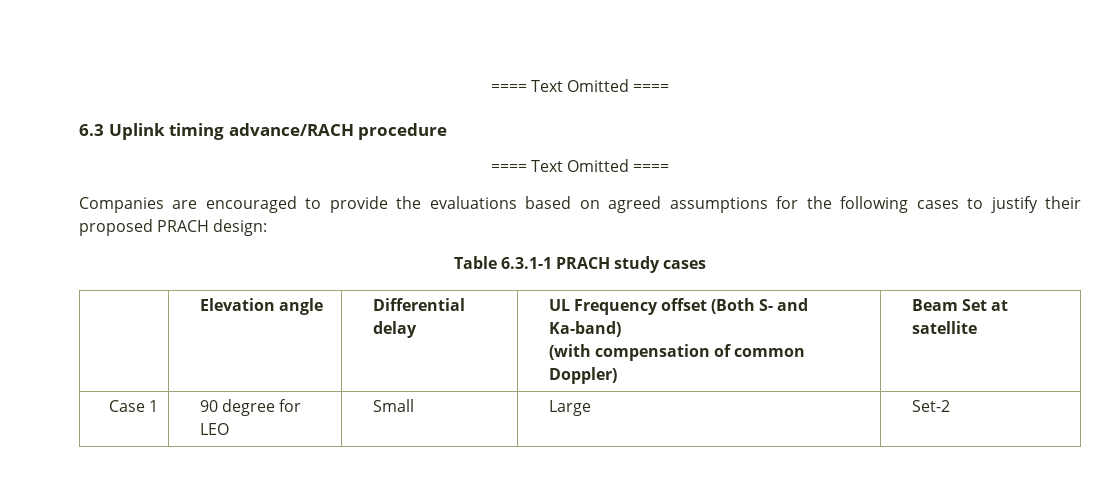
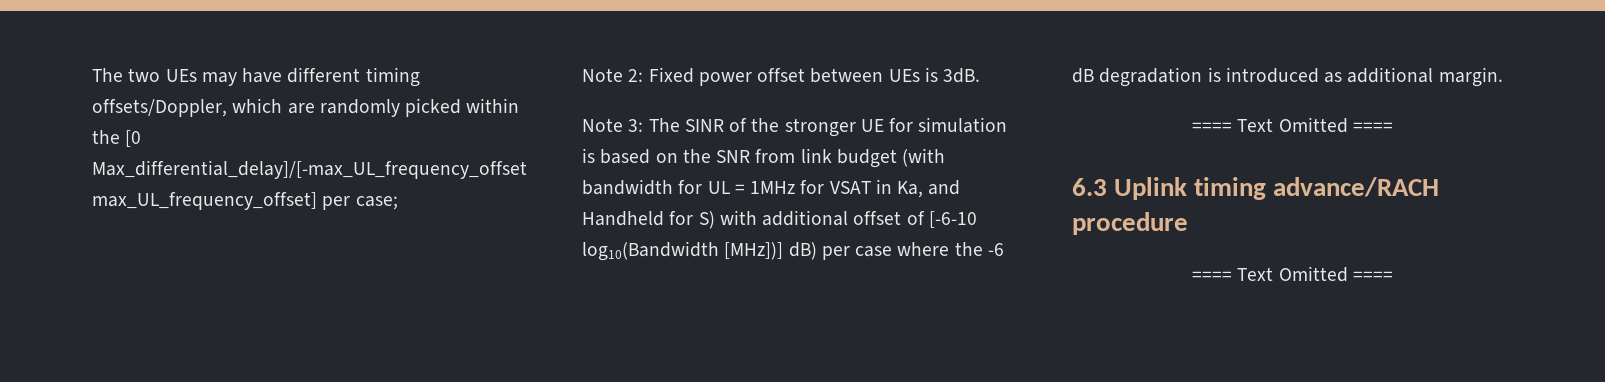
(490, 88) none -> [92,67,420,87] [92,98,520,117] [92,130,142,147] [92,160,527,179] [92,192,398,210] [582,67,981,86] [582,117,1008,137] [582,148,946,168] [582,179,961,198] [582,210,977,229] [582,241,1004,261] [1072,67,1503,87] The two UEs may have different timing offsets/Doppler, which are randomly picked within the [0 Max_differential_delay]/[-max_UL_frequency_offset max_UL_frequency_offset] per case; // Note 2: Fixed power offset between UEs is 3dB. // Note 3: The SINR of the stronger UE for simulation is based on the SNR from link budget (with bandwidth for UL = 1MHz for VSAT in Ka, and Handheld for S) with additional offset of [-6-10 log10(Bandwidth [MHz])] dB) per case where the -6 dB degradation is introduced as additional margin. //
[79,196,1082,213] [79,219,268,236] [453,256,707,273] [199,298,323,315] [372,298,465,311] [372,321,417,338] [548,298,809,315] [548,321,621,337] [548,344,806,361] [548,367,617,384] [911,299,1008,311] [911,321,977,334] [109,400,159,412] [199,399,301,416] [199,423,229,435] [372,399,414,412] [548,400,591,416] [911,400,950,412] // Companies are encouraged to provide the evaluations based on agreed assumptions for the following cases to justify their proposed PRACH design: // Table 6.3.1-1 PRACH study cases // | Elevation angle | Differential delay | UL Frequency offset (Both S- and Ka-band) // (with compensation of common Doppler) | Beam Set at satellite // Case 1 | 90 degree for LEO | Small | Large | Set-2 -> (1393, 276) none

